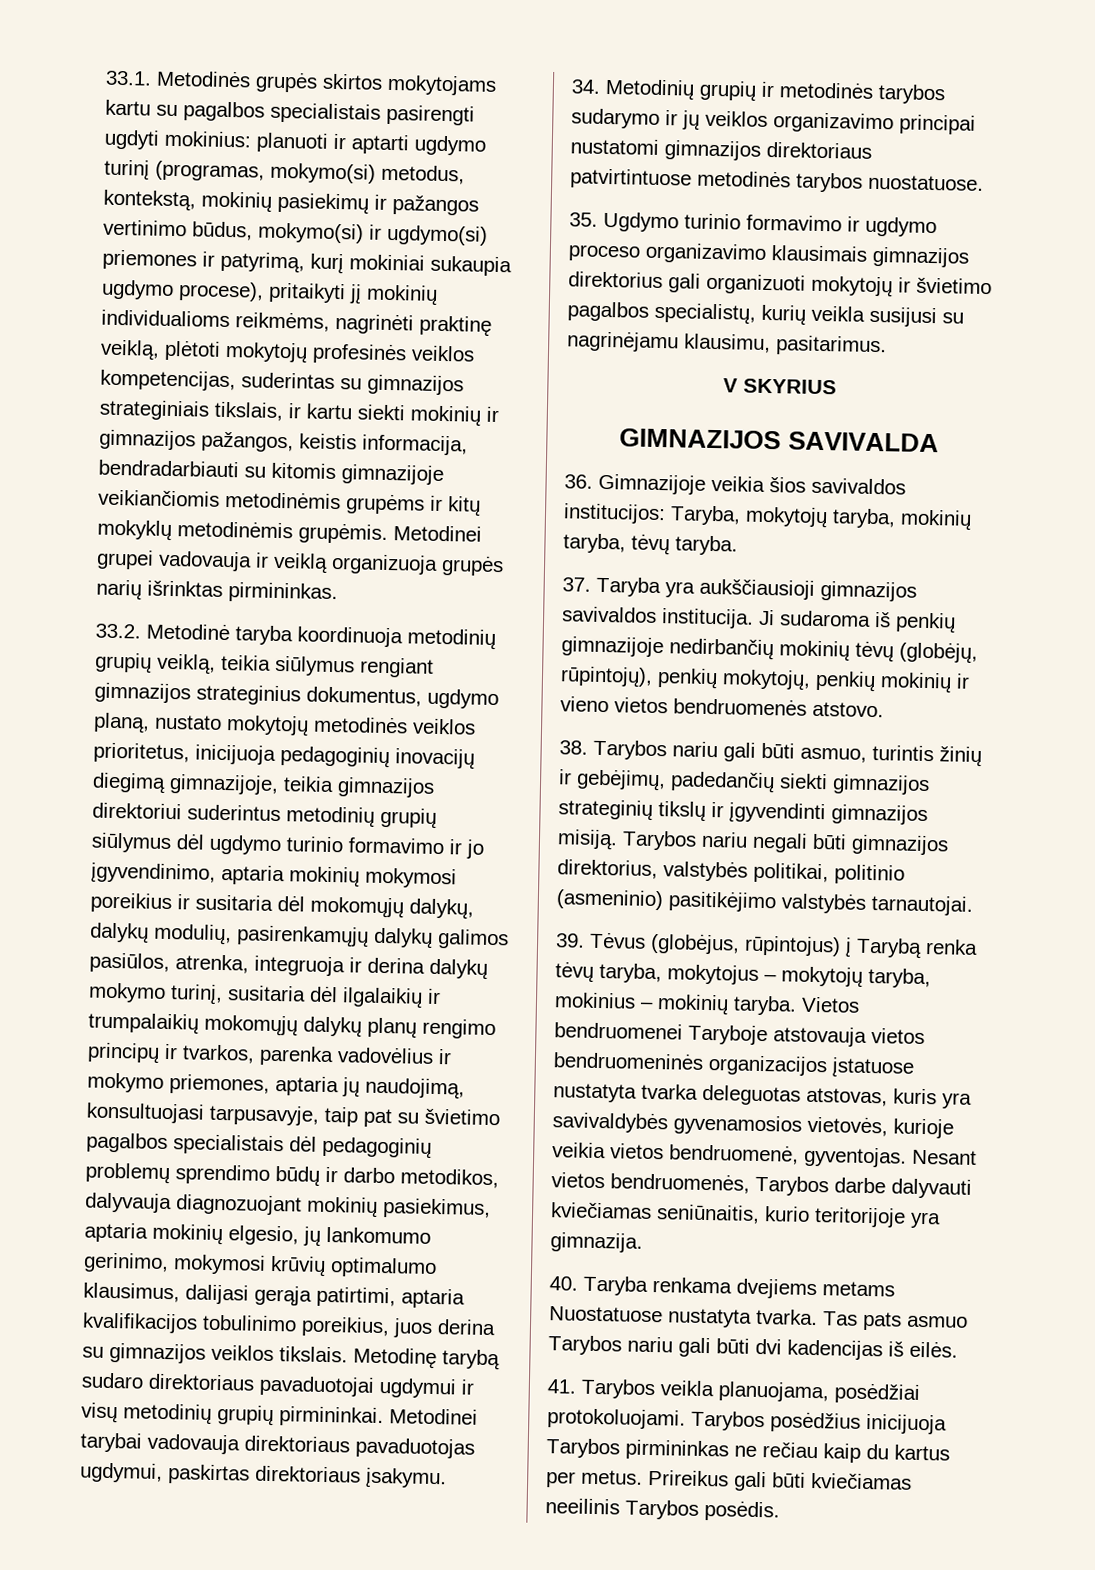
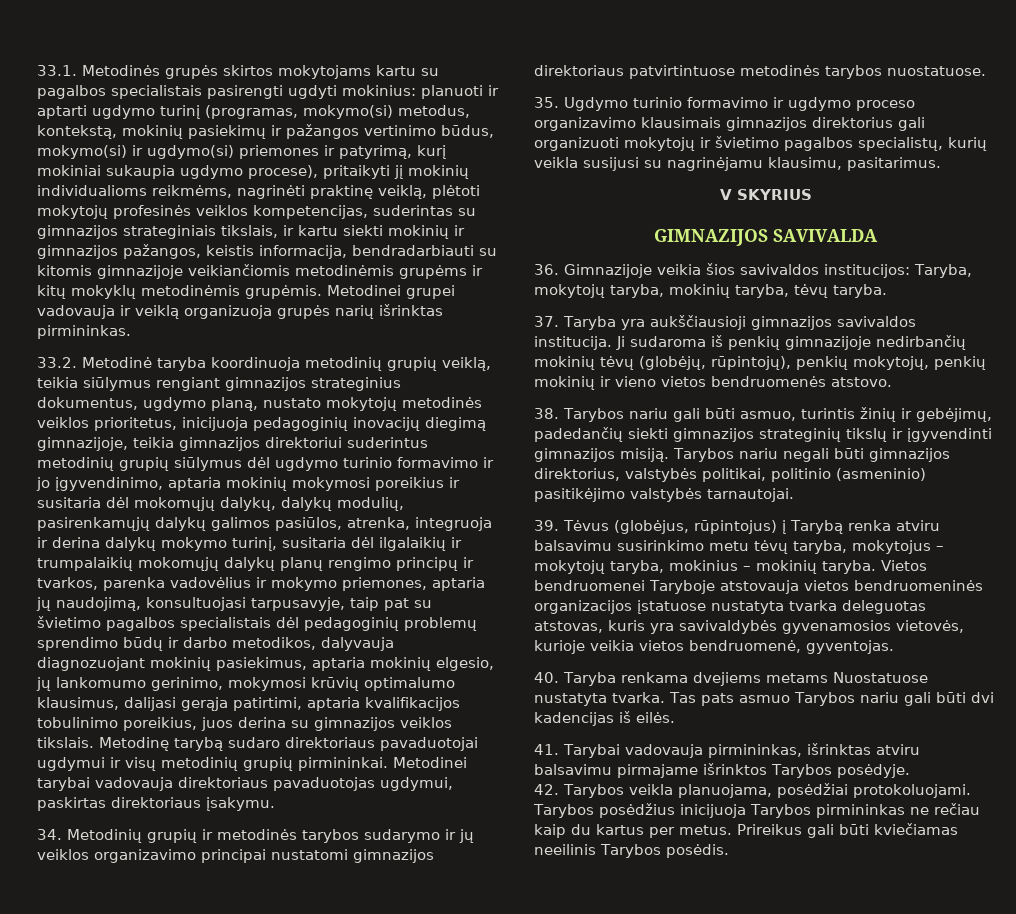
(978, 947) none -> [895,520,940,531] [534,540,749,551] atviru balsavimu susirinkimo metu
[912,1149,977,1165] [551,1172,972,1199] [551,1202,941,1229] [550,1232,643,1253] Nesant vietos bendruomenės, Tarybos darbe dalyvauti kviečiamas seniūnaitis, kurio teritorijoje yra gimnazija. -> (894, 647) none
(577, 1386) none -> [563,743,920,758] [534,763,910,778] [534,784,559,795] Tarybai vadovauja pirmininkas, išrinktas atviru balsavimu pirmajame išrinktos Tarybos posėdyje. // 42.

